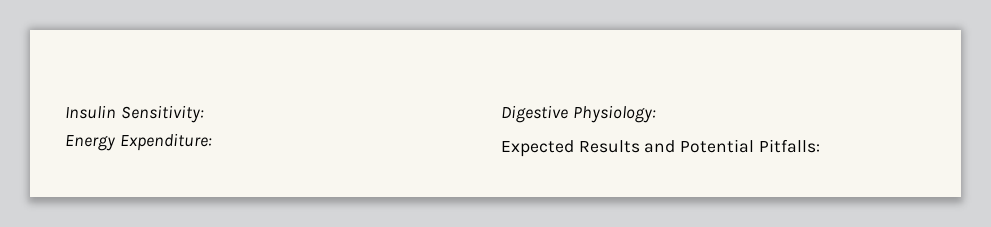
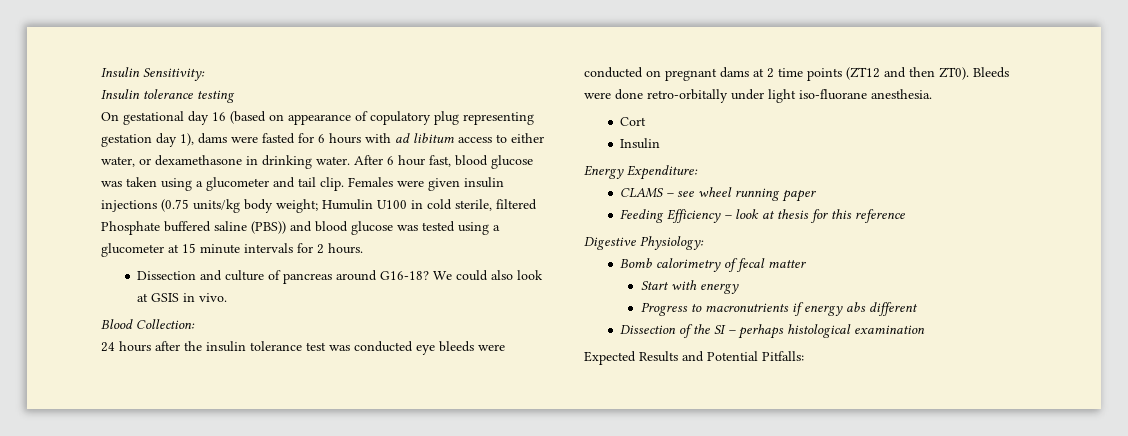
[65,133,212,151] [501,105,656,123] Energy Expenditure: // Digestive Physiology: -> [101,89,235,103] [101,111,534,125] [101,133,544,147] [101,155,533,169] [101,177,504,191] [101,199,537,213] [101,221,500,235] [101,243,363,257] [137,270,544,284] [137,293,228,302] [101,319,195,329] [101,341,505,355] [584,67,1009,81] [584,89,932,103] [620,117,647,126] [620,138,661,149] [584,165,698,180] [620,187,817,202] [620,209,906,223] [584,236,704,250] [620,258,807,272] [640,280,739,294] [640,302,918,316] [620,324,926,339] Insulin tolerance testing // On gestational day 16 (based on appearance of copulatory plug representing gestation day 1), dams were fasted for 6 hours with ad libitum access to either water, or dexamethasone in drinking water. After 6 hour fast, blood glucose was taken using a glucometer and tail clip. Females were given insulin injections (0.75 units/kg body weight; Humulin U100 in cold sterile, filtered Phosphate buffered saline (PBS)) and blood glucose was tested using a glucometer at 15 minute intervals for 2 hours. // Dissection and culture of pancreas around G16-18? We could also look at GSIS in vivo. // Blood Collection: // 24 hours after the insulin tolerance test was conducted eye bleeds were conducted on pregnant dams at 2 time points (ZT12 and then ZT0). Bleeds were done retro-orbitally under light iso-fluorane anesthesia. // Cort // Insulin // Energy Expenditure: // CLAMS – see wheel running paper // Feeding Efficiency – look at thesis for this reference // Digestive Physiology: // Bomb calorimetry of fecal matter // Start with energy // Progress to macronutrients if energy abs different // Dissection of the SI – perhaps histological examination

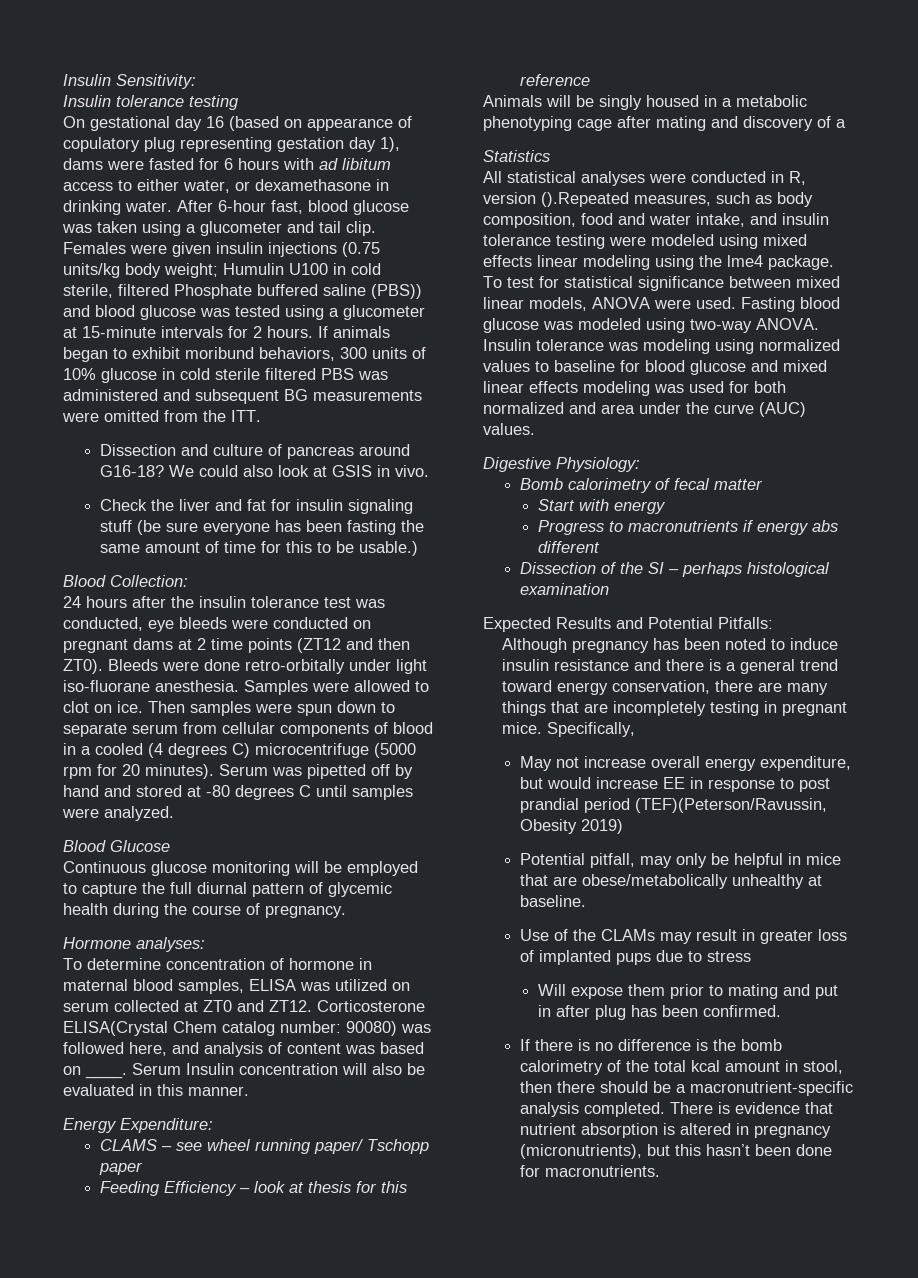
[387,155,425,166] 6 hour -> [218,200,266,212] 6-hour
[182,243,240,254] 15 minute -> [82,326,156,338] 15-minute
(363, 248) none -> [318,326,390,338] [63,347,426,362] [63,368,388,383] [63,389,422,404] [62,410,261,422] If animals began to exhibit moribund behaviors, 300 units of 10% glucose in cold sterile filtered PBS was administered and subsequent BG measurements were omitted from the ITT.
(228, 297) none -> [99,499,413,514] [99,520,424,535] [99,541,418,556] // Check the liver and fat for insulin signaling stuff (be sure everyone has been fasting the same amount of time for this to be usable.)
[354,341,413,352] conducted -> [63,617,143,631] conducted,
[620,117,647,126] [620,138,661,149] // Cort // Insulin -> [244,680,429,695] [63,701,395,716] [63,722,433,737] [63,743,416,758] [63,764,413,779] [63,785,413,800] [62,806,174,821] [63,840,170,852] [63,861,418,876] [63,882,392,897] [63,903,346,918] [63,937,205,952] [63,958,372,970] [63,979,410,994] [63,1000,425,1012] [63,1021,431,1036] [63,1042,424,1057] [63,1063,425,1079] [63,1084,249,1096] Samples were allowed to clot on ice. Then samples were spun down to separate serum from cellular components of blood in a cooled (4 degrees C) microcentrifuge (5000 rpm for 20 minutes). Serum was pipetted off by hand and stored at -80 degrees C until samples were analyzed. // Blood Glucose // Continuous glucose monitoring will be employed to capture the full diurnal pattern of glycemic health during the course of pregnancy. // Hormone analyses: // To determine concentration of hormone in maternal blood samples, ELISA was utilized on serum collected at ZT0 and ZT12. Corticosterone ELISA(Crystal Chem catalog number: 90080) was followed here, and analysis of content was based on ____. Serum Insulin concentration will also be evaluated in this manner.
(781, 194) none -> [313,1139,429,1154] paper/ Tschopp
(906, 216) none -> [483,95,807,110] [483,116,846,131] [483,150,550,162] [483,171,806,186] [483,192,813,207] [483,213,829,228] [483,234,807,249] [483,255,834,270] [483,276,840,291] [483,297,840,312] [483,318,819,333] [483,339,840,354] [483,360,827,375] [483,381,786,396] [483,402,806,417] [483,423,535,435] // Animals will be singly housed in a metabolic phenotyping cage after mating and discovery of a // Statistics // All statistical analyses were conducted in R, version ().Repeated measures, such as body composition, food and water intake, and insulin tolerance testing were modeled using mixed effects linear modeling using the lme4 package. To test for statistical significance between mixed linear models, ANOVA were used. Fasting blood glucose was modeled using two-way ANOVA. Insulin tolerance was modeling using normalized values to baseline for blood glucose and mixed linear effects modeling was used for both normalized and area under the curve (AUC) values.
(804, 356) none -> [501,638,838,653] [501,659,838,674] [501,680,828,695] [501,701,847,716] [501,722,635,737] [519,756,851,771] [519,777,830,792] [519,798,827,813] [519,819,623,834] [519,853,841,868] [519,874,822,889] [519,895,586,907] [519,929,847,944] [519,950,751,965] [538,984,839,999] [538,1005,782,1020] [519,1039,782,1051] [519,1060,843,1075] [519,1081,853,1096] [519,1102,833,1117] [519,1123,831,1138] [519,1144,832,1159] [519,1165,660,1177] // Although pregnancy has been noted to induce insulin resistance and there is a general trend toward energy conservation, there are many things that are incompletely testing in pregnant mice. Specifically, // May not increase overall energy expenditure, but would increase EE in response to post prandial period (TEF)(Peterson/Ravussin, Obesity 2019) // Potential pitfall, may only be helpful in mice that are obese/metabolically unhealthy at baseline. // Use of the CLAMs may result in greater loss of implanted pups due to stress // Will expose them prior to mating and put in after plug has been confirmed. // If there is no difference is the bomb calorimetry of the total kcal amount in stool, then there should be a macronutrient-specific analysis completed. There is evidence that nutrient absorption is altered in pregnancy (micronutrients), but this hasn’t been done for macronutrients.

